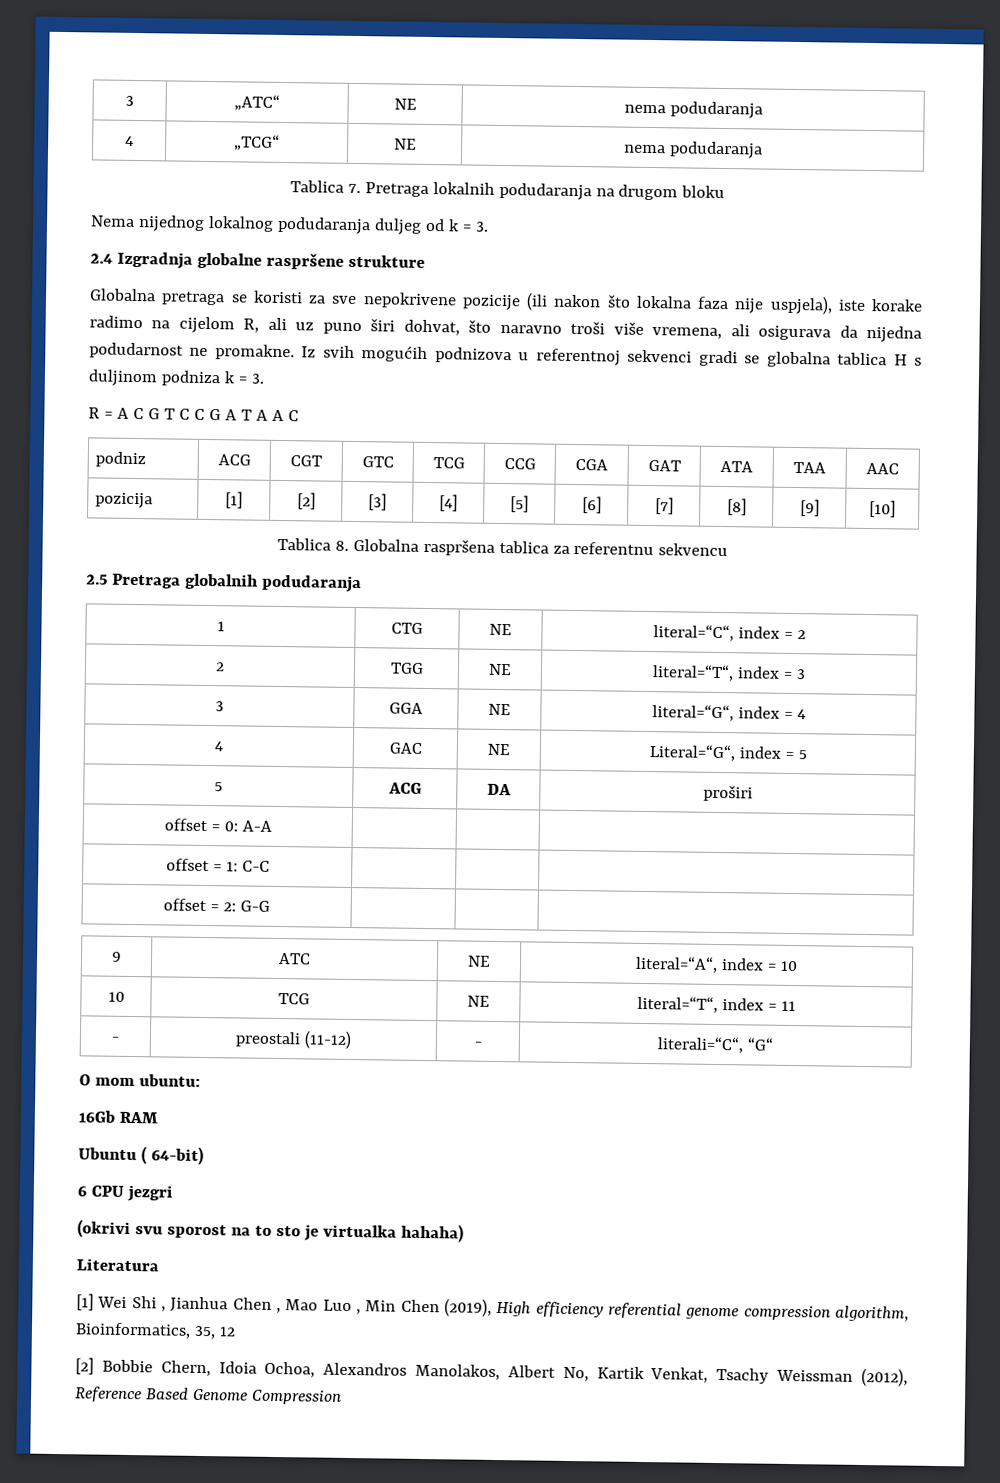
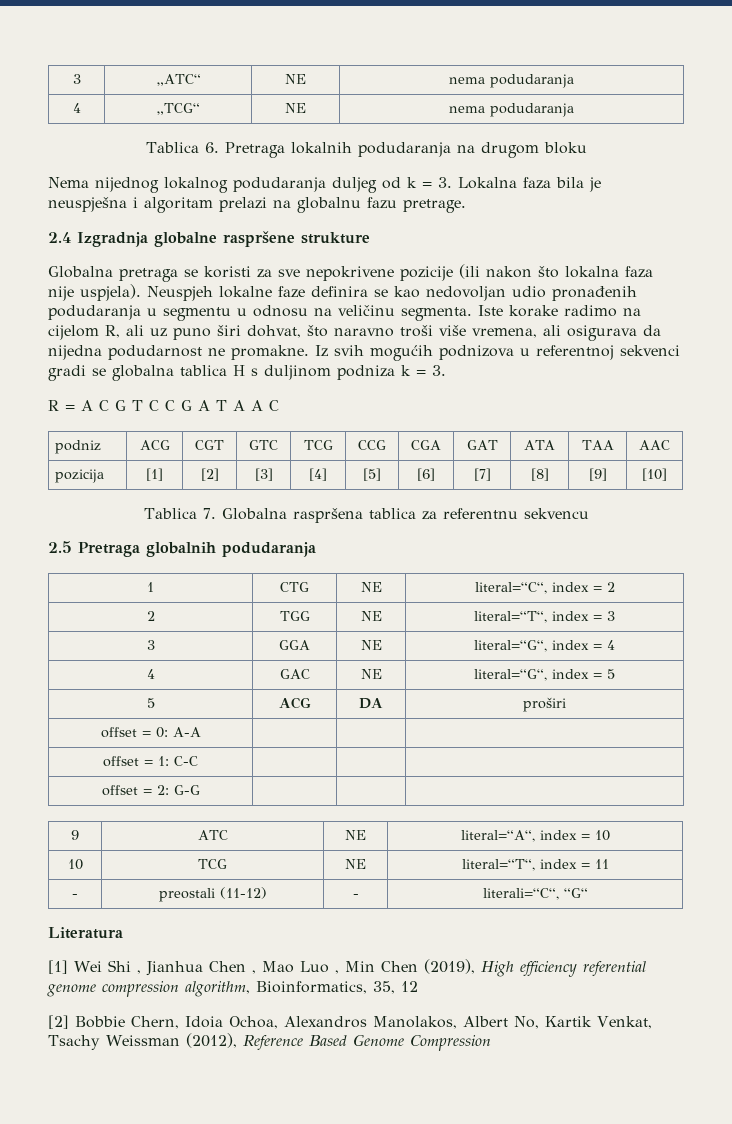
[347,183,361,194] 7. -> [204,142,219,153] 6.
(489, 226) none -> [458,177,601,192] [48,197,466,213] Lokalna faza bila je neuspješna i algoritam prelazi na globalnu fazu pretrage.
[769,295,866,315] uspjela), iste -> [80,284,637,301] [48,305,503,321] uspjela). Neuspjeh lokalne faze definira se kao nedovoljan udio pronađenih podudaranja u segmentu u odnosu na veličinu segmenta. Iste
[334,540,349,551] 8. -> [202,508,216,519] 7.
[648,744,735,762] Literal=“G“, -> [474,669,547,681] literal=“G“,
[79,1074,201,1087] [78,1110,158,1124] [78,1146,204,1165] [77,1184,173,1202] [77,1219,464,1243] // O mom ubuntu: // 16Gb RAM // Ubuntu ( 64-bit) // 6 CPU jezgri // (okrivi svu sporost na to sto je virtualka hahaha) -> (588, 893) none

